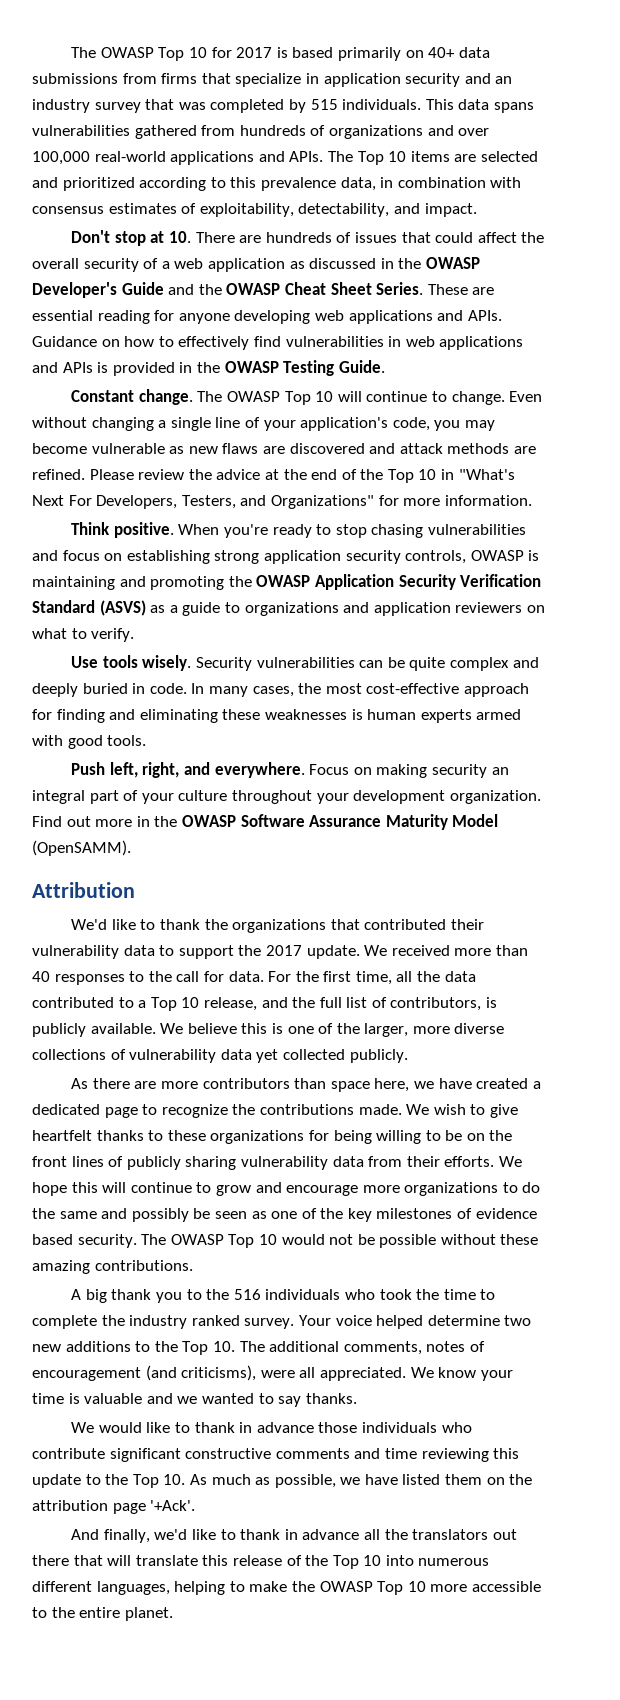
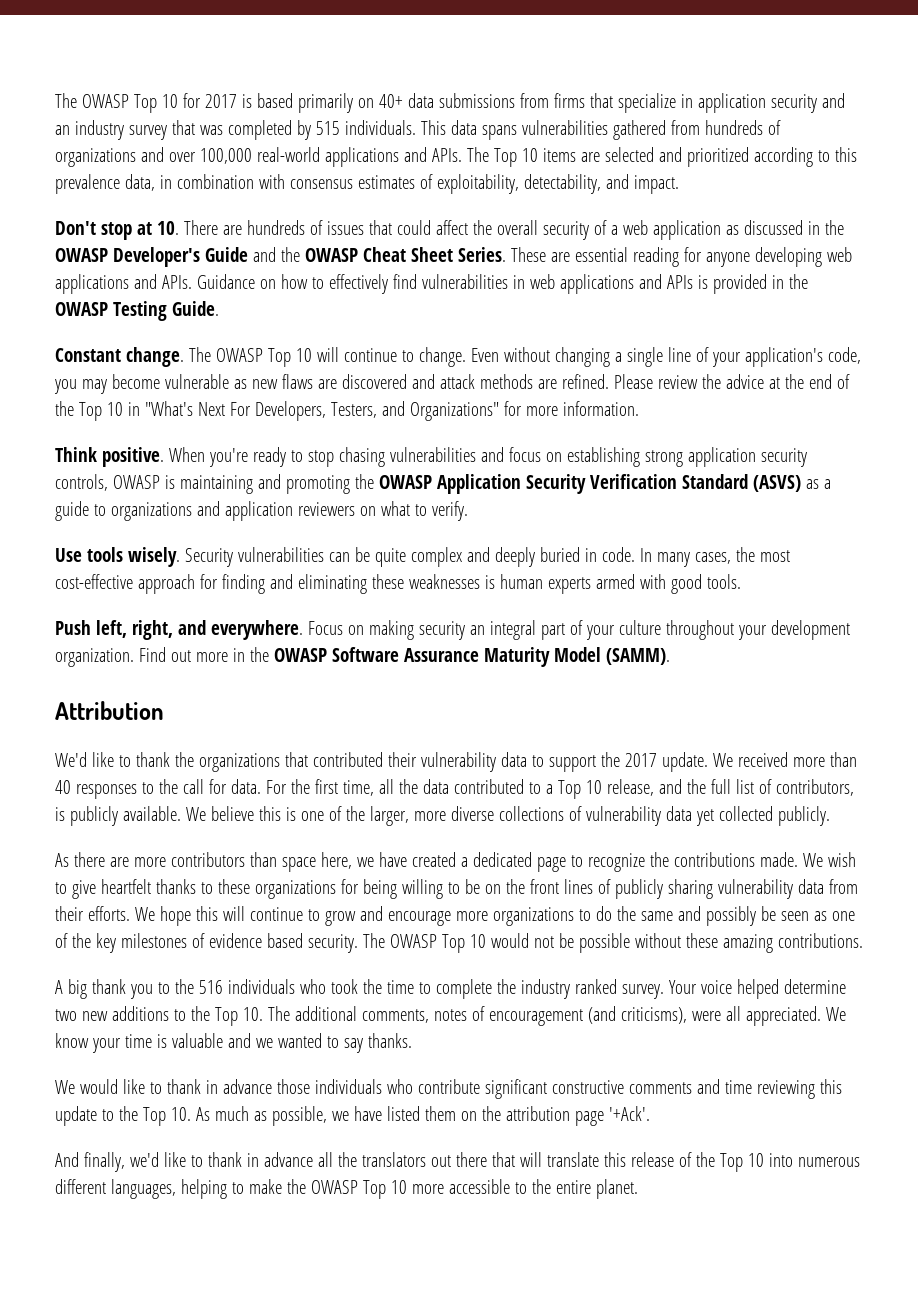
[32,840,131,856] (OpenSAMM). -> [605,648,670,665] (SAMM).

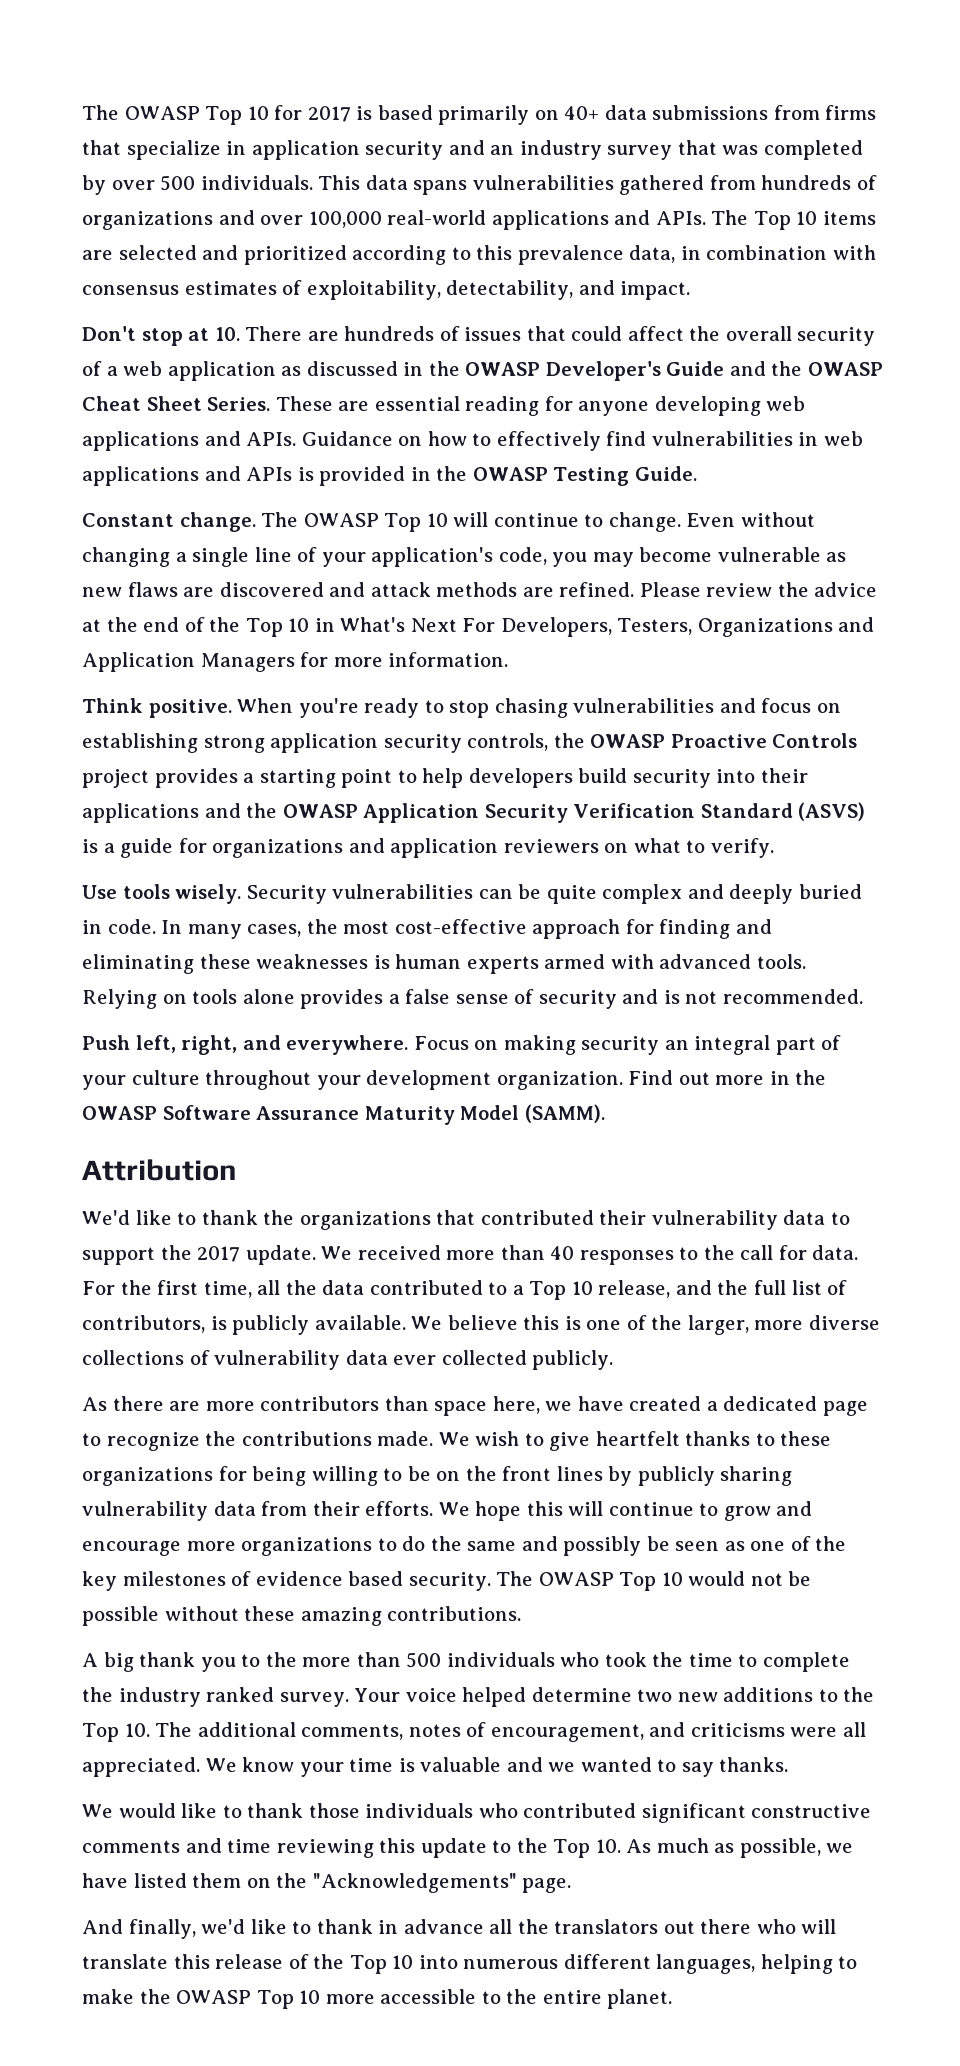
[315,121,340,135] 515 -> [111,175,196,191] over 500
[144,401,193,416] "What's -> [340,617,406,632] What's
[381,401,499,421] and Organizations" -> [697,617,875,637] [82,652,295,672] Organizations and Application Managers
[112,474,350,494] OWASP is maintaining and promoting -> [553,733,858,748] [82,768,808,788] [82,803,241,823] the OWASP Proactive Controls project provides a starting point to help developers build security into their applications and
[805,479,819,489] as -> [82,839,98,853] is
[93,504,106,516] to -> [178,838,207,853] for
[670,574,702,594] good -> [659,954,752,969] advanced
(741, 581) none -> [82,989,863,1009] Relying on tools alone provides a false sense of security and is not recommended.
[695,809,714,826] yet -> [393,1355,437,1365] ever
[597,879,611,894] of -> [608,1466,633,1486] by
[198,980,223,994] 516 -> [302,1652,442,1668] more than 500
[488,1006,687,1026] encouragement (and criticisms), -> [490,1722,785,1742] encouragement, and criticisms
[205,1079,272,1094] in advance -> (304, 1810) none
[417,1079,480,1094] contribute -> [523,1803,637,1818] contributed
[505,1106,650,1126] attribution page '+Ack'. -> [312,1873,572,1893] "Acknowledgements" page.
[491,1152,515,1167] that -> [756,1919,796,1934] who

